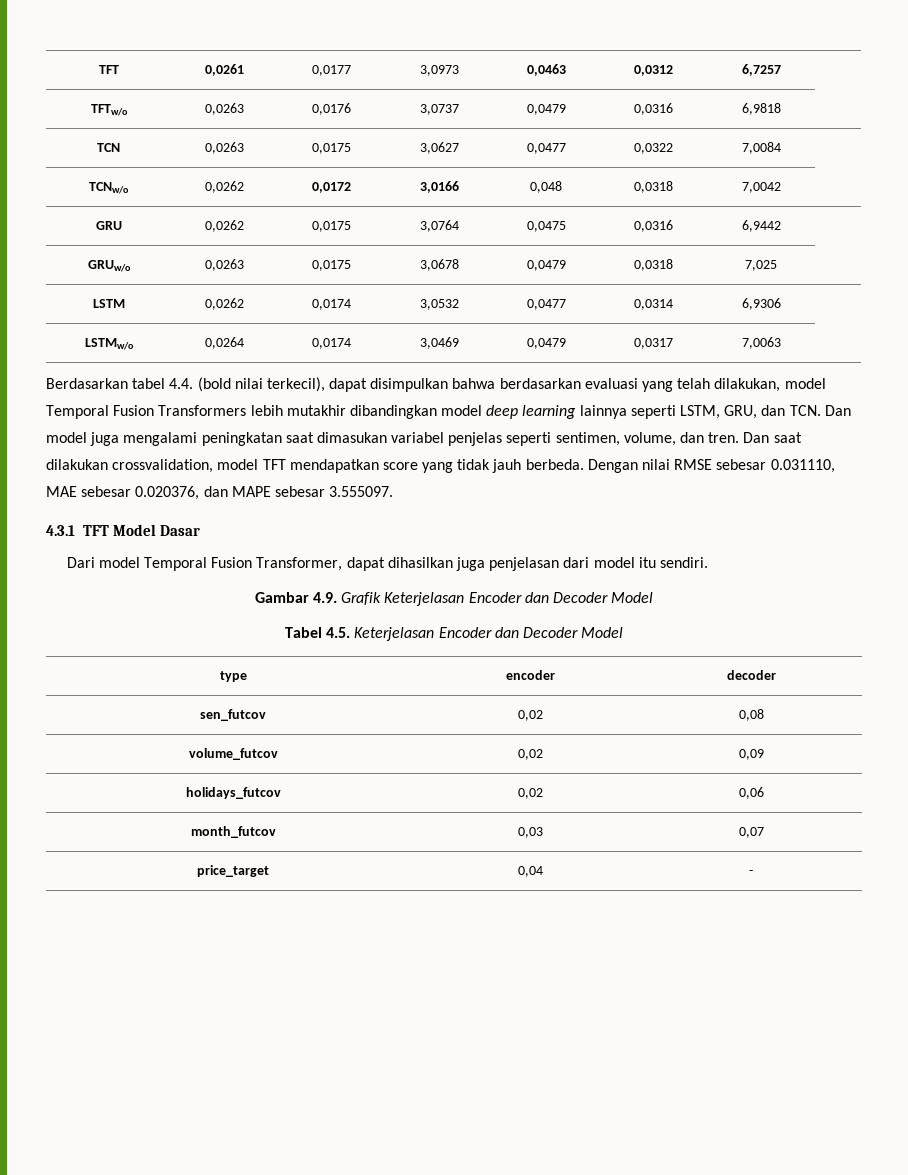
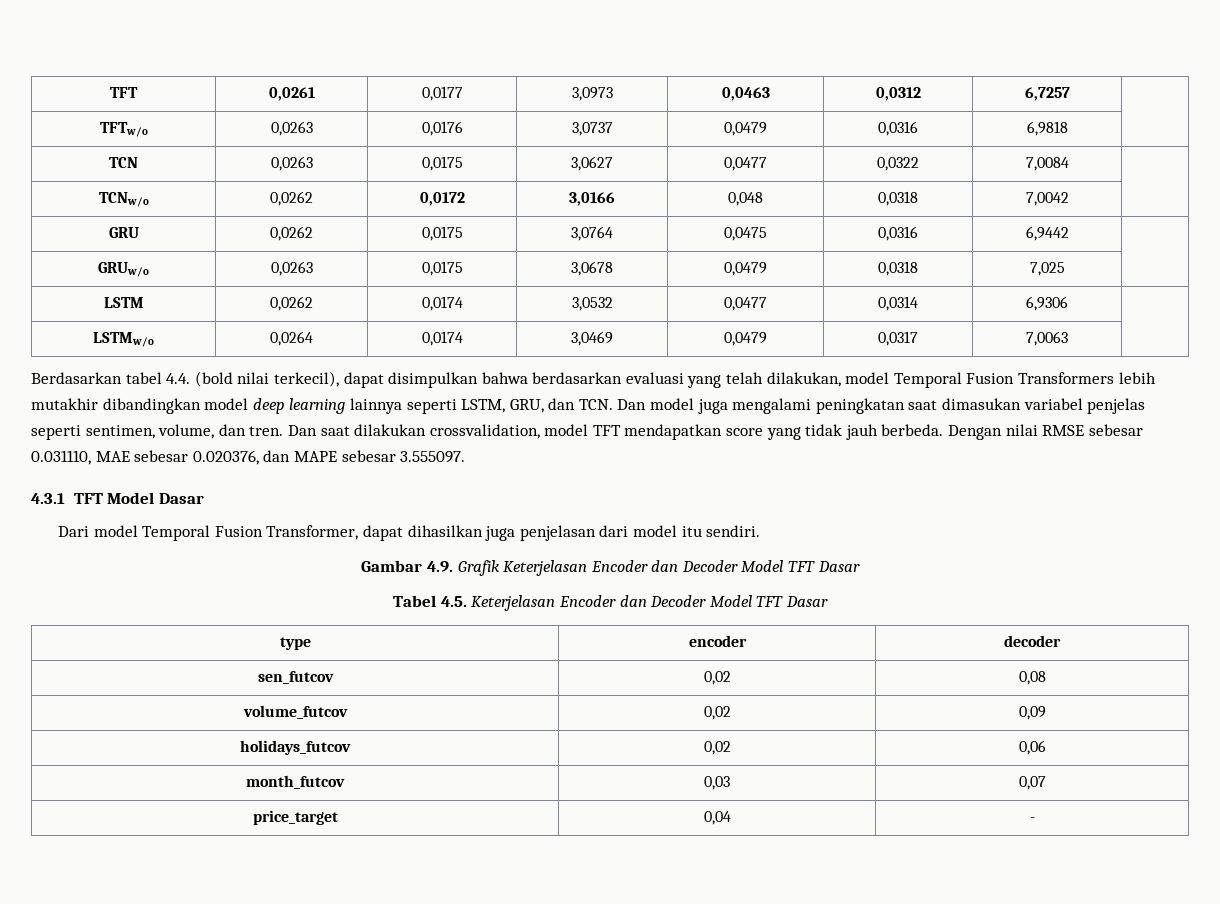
(654, 597) none -> [788,561,860,572] TFT Dasar
(624, 632) none -> [756,596,828,607] TFT Dasar

